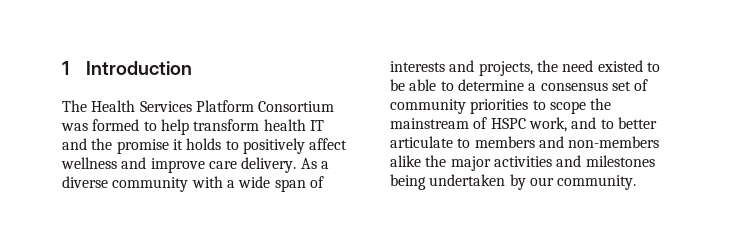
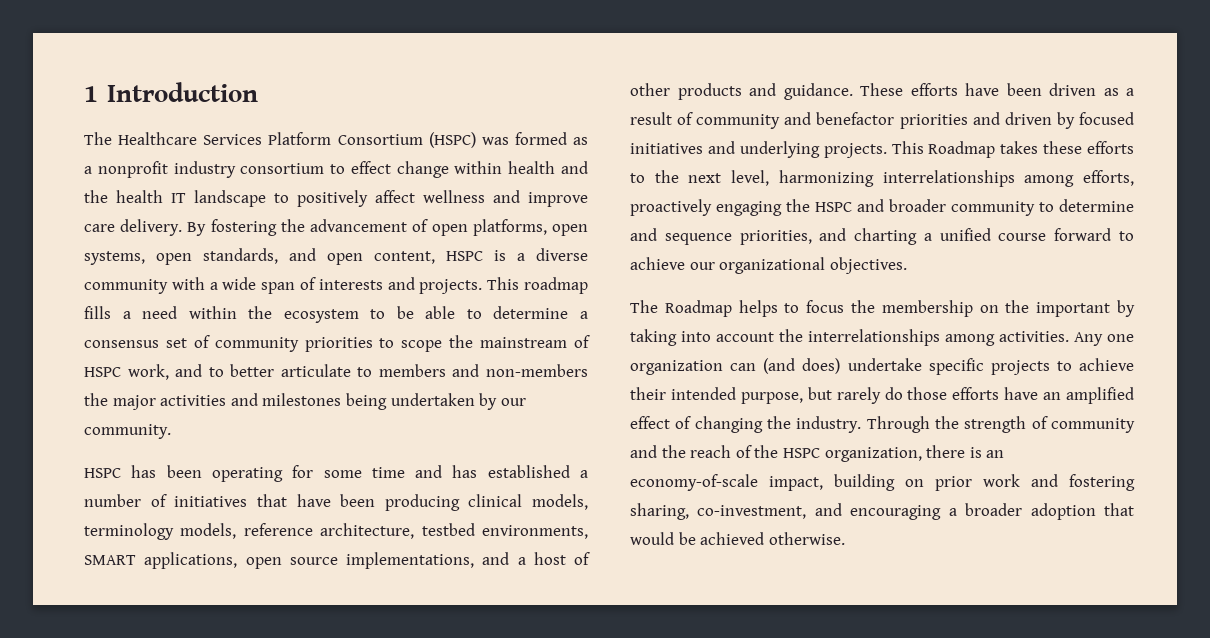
[91,100,136,112] Health -> [118,132,198,145] Healthcare
(335, 106) none -> [428,132,476,148] (HSPC)
[143,119,324,135] [62,138,222,154] to help transform health IT and the promise it holds -> [573,137,588,145] [84,161,588,178] [84,190,266,207] as a nonprofit industry consortium to effect change within health and the health IT landscape
[300,158,317,169] As -> [187,219,588,236] [84,248,506,265] By fostering the advancement of open platforms, open systems, open standards, and open content, HSPC is
[478,60,643,76] projects, the need existed -> [419,277,588,294] [84,306,359,323] projects. This roadmap fills a need within the ecosystem
[390,155,421,167] alike -> (588, 370) none
(637, 182) none -> [84,465,588,482] [84,494,588,511] [84,523,588,540] [84,552,590,569] [630,83,1134,100] [630,112,1134,129] [630,141,1134,158] [630,170,1134,187] [630,199,1134,216] [630,228,1134,245] [630,257,907,274] [630,300,1135,317] [630,329,1134,346] [630,358,1134,375] [630,387,1134,404] [630,416,1135,433] [630,445,1005,462] [630,474,1135,491] [630,503,1134,520] [630,532,845,545] // HSPC has been operating for some time and has established a number of initiatives that have been producing clinical models, terminology models, reference architecture, testbed environments, SMART applications, open source implementations, and a host of other products and guidance. These efforts have been driven as a result of community and benefactor priorities and driven by focused initiatives and underlying projects. This Roadmap takes these efforts to the next level, harmonizing interrelationships among efforts, proactively engaging the HSPC and broader community to determine and sequence priorities, and charting a unified course forward to achieve our organizational objectives. // The Roadmap helps to focus the membership on the important by taking into account the interrelationships among activities. Any one organization can (and does) undertake specific projects to achieve their intended purpose, but rarely do those efforts have an amplified effect of changing the industry. Through the strength of community and the reach of the HSPC organization, there is an economy-of-scale impact, building on prior work and fostering sharing, co-investment, and encouraging a broader adoption that would be achieved otherwise.

